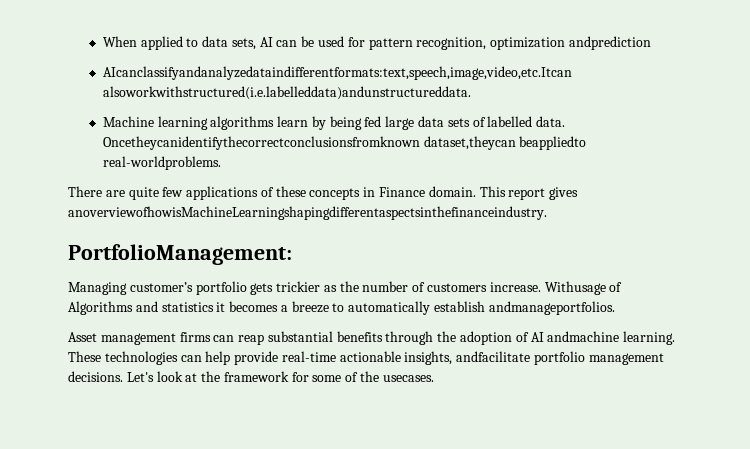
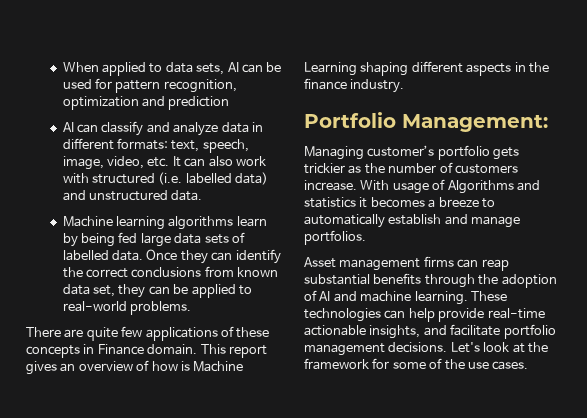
[568,36,651,50] [102,66,572,80] [102,86,471,100] andprediction // AIcanclassifyandanalyzedataindifferentformats:text,speech,image,video,etc.Itcan alsoworkwithstructured(i.e.labelleddata)andunstructureddata. -> [141,96,230,110] [62,121,263,136] [62,138,249,153] [62,156,266,170] [62,172,269,185] [62,190,203,201] and prediction // AI can classify and analyze data in different formats: text, speech, image, video, etc. It can also work with structured (i.e. labelled data) and unstructured data.
[102,136,587,150] [102,156,221,170] Oncetheycanidentifythecorrectconclusionsfromknown dataset,theycan beappliedto real-worldproblems. -> [146,249,281,264] [62,266,279,278] [62,284,252,298] [62,301,191,315] Once they can identify the correct conclusions from known data set, they can be applied to real-world problems.
[68,206,547,220] [68,244,292,265] anoverviewofhowisMachineLearningshapingdifferentaspectsinthefinanceindustry. // PortfolioManagement: -> [60,360,244,372] [304,61,549,76] [304,78,405,93] [304,112,548,132] an overview of how is Machine Learning shaping different aspects in the finance industry. // Portfolio Management:
[544,281,606,295] Withusage -> [360,180,429,194] With usage
[488,301,615,315] andmanageportfolios. -> [444,214,521,228] [304,230,366,245] and manage portfolios.
[547,331,620,342] andmachine -> [333,291,412,302] and machine
[456,351,531,362] andfacilitate -> [423,324,501,336] and facilitate
[382,375,434,382] usecases. -> [467,361,529,370] use cases.

